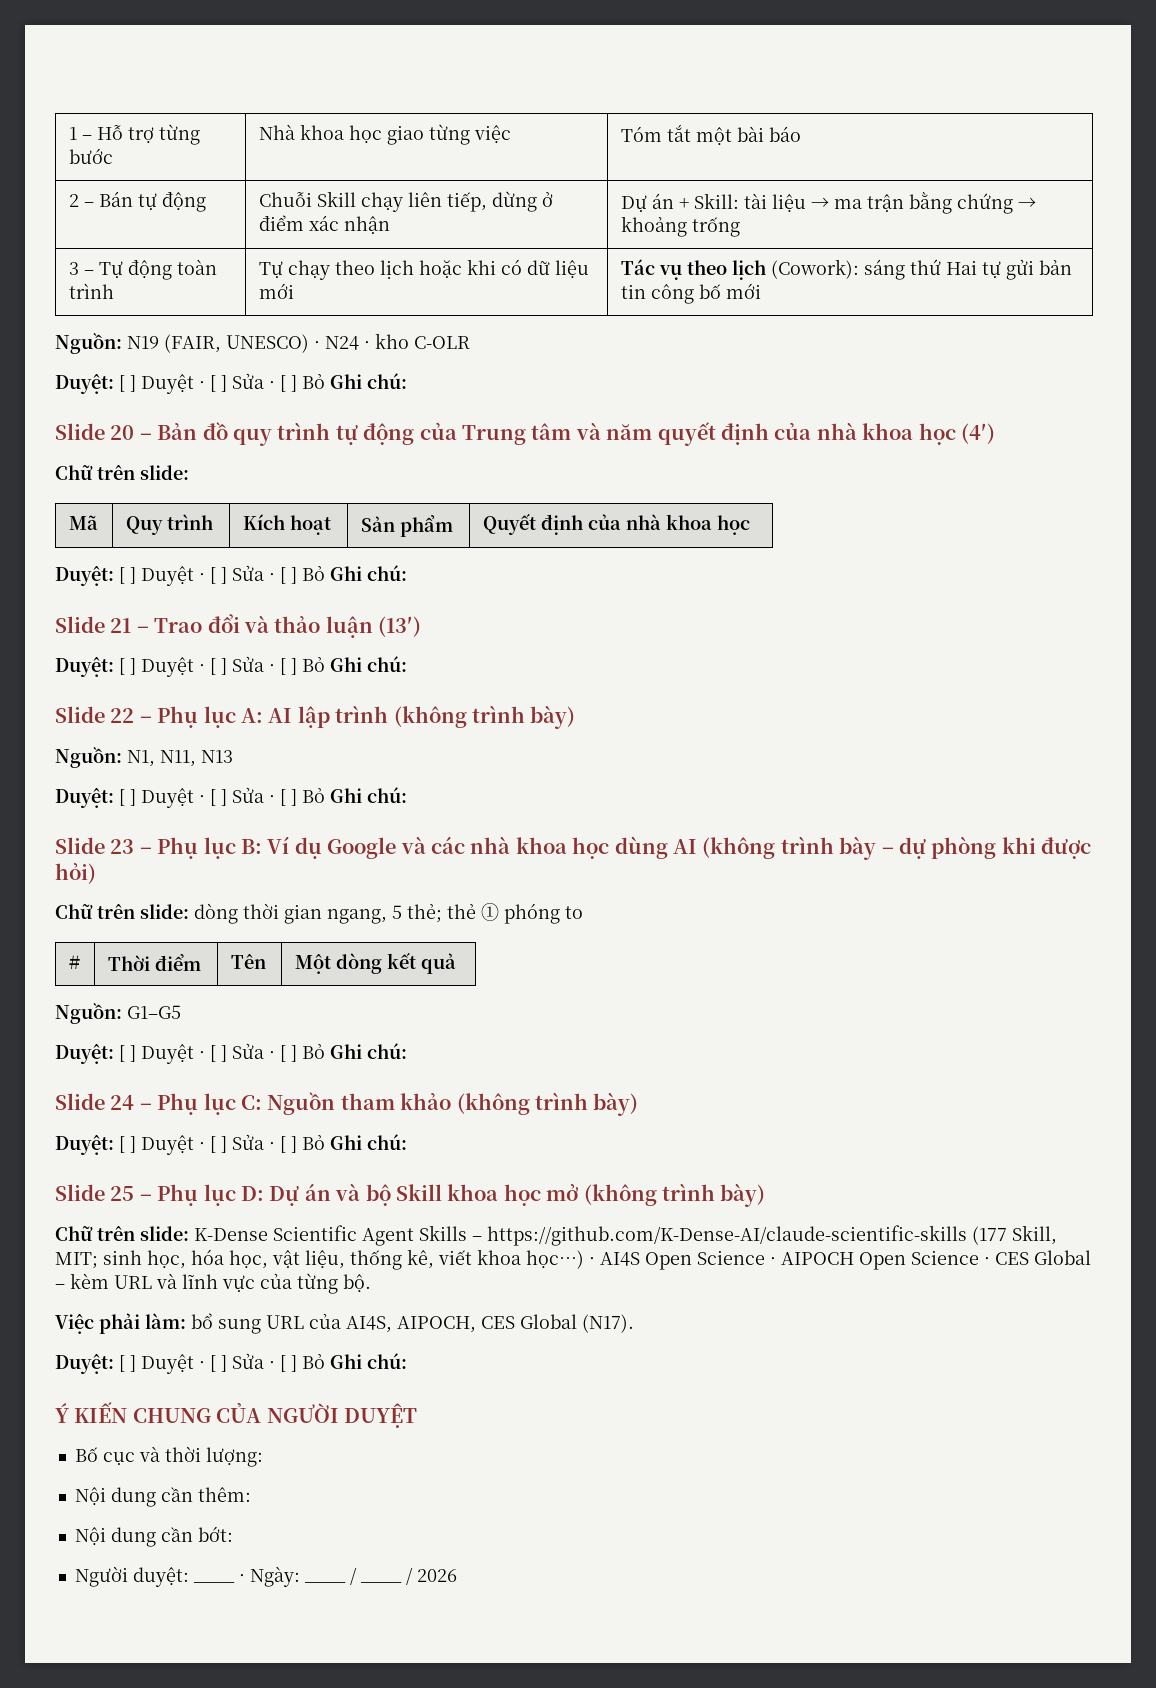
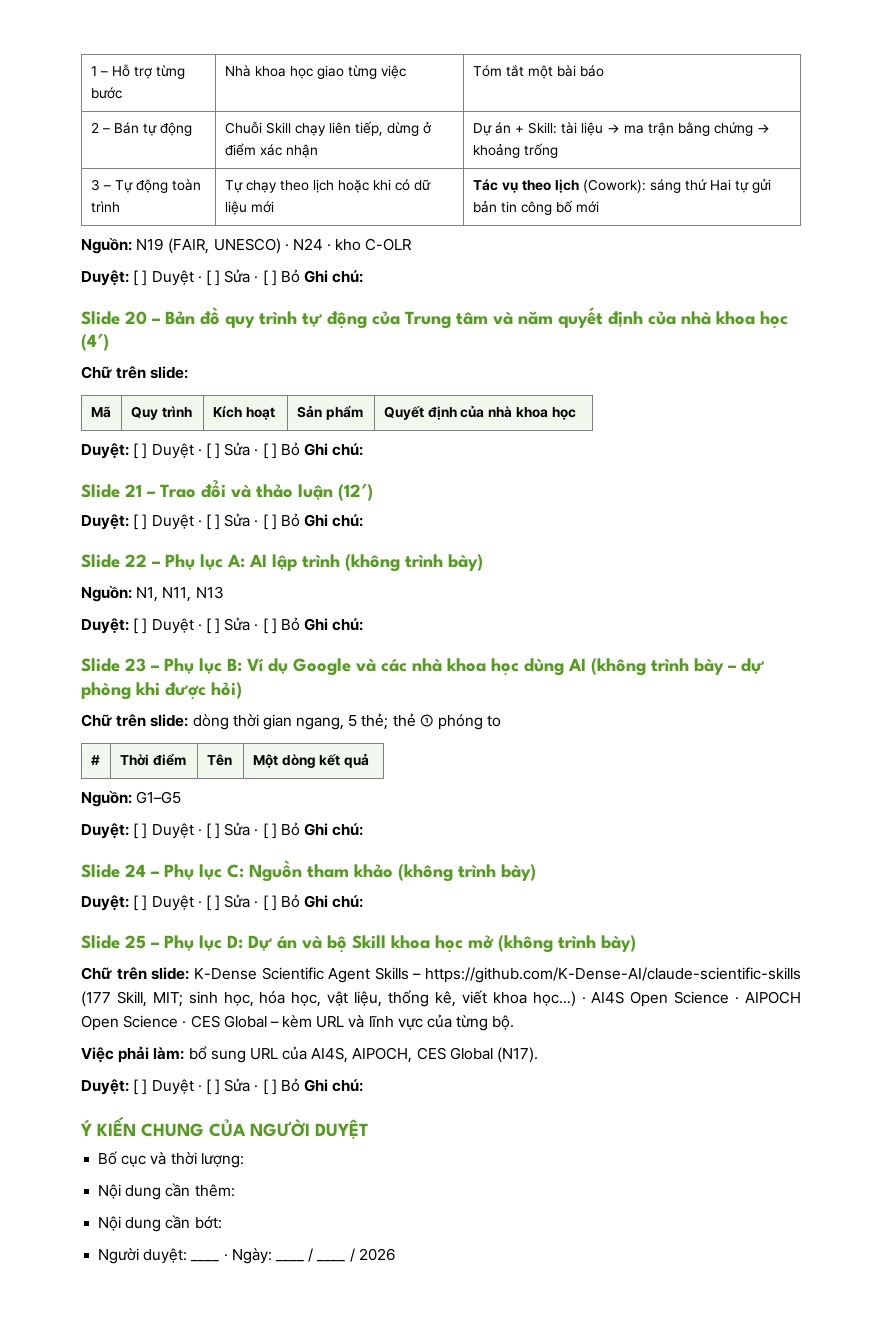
[378,616,422,637] (13′) -> [338,484,373,501] (12′)

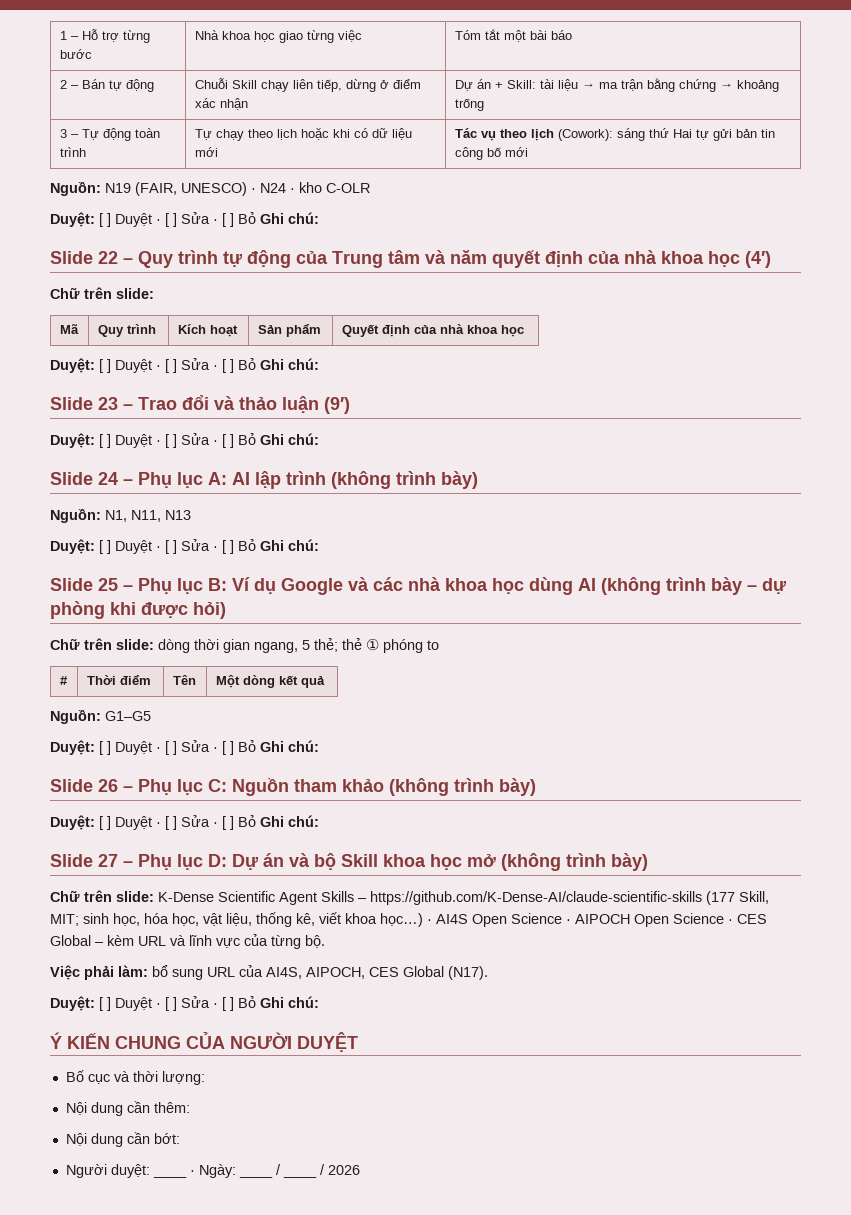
[125,307,255,328] 20 – Bản đồ quy -> [98,251,173,268] 22 – Quy
[125,484,142,497] 21 -> [98,397,118,410] 23
[338,484,373,501] (12′) -> [324,397,350,414] (9′)
[125,554,147,567] 22 -> [98,472,118,485] 24
[125,658,146,672] 23 -> [98,578,118,591] 25
[125,864,146,877] 24 -> [98,779,118,792] 26
[125,935,146,949] 25 -> [98,854,118,867] 27

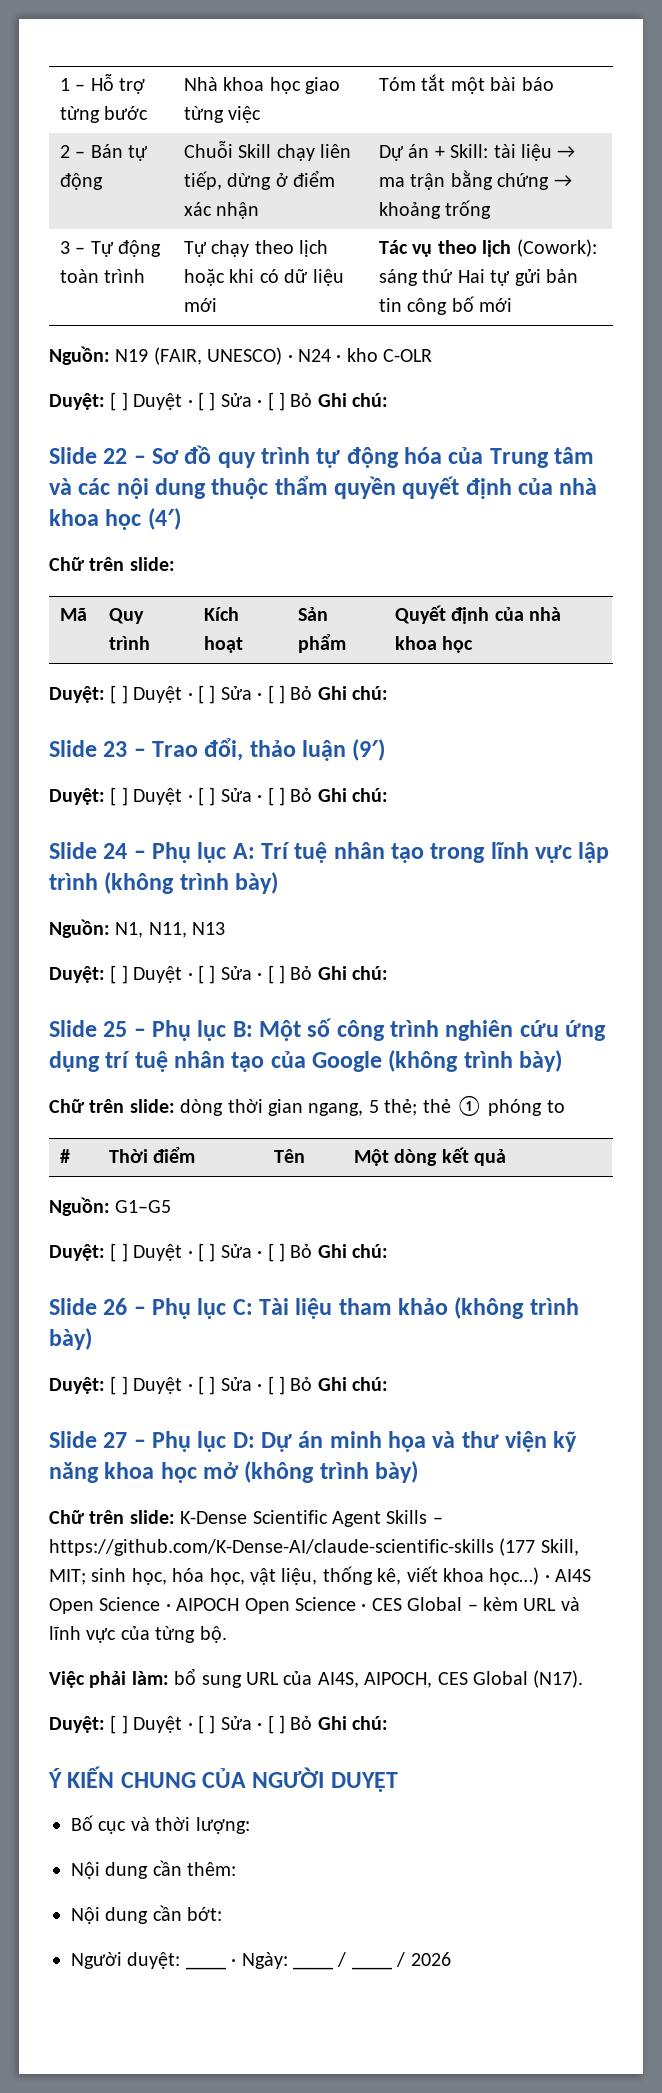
[138,251,173,268] Quy -> [152,445,256,468] Sơ đồ quy
(291, 259) none -> [404,447,443,464] hóa
[450,250,487,264] năm -> [78,476,397,499] các nội dung thuộc thẩm quyền
[182,395,235,410] đổi và -> [204,738,244,761] đổi,
[232,472,250,485] AI -> [261,842,573,863] Trí tuệ nhân tạo trong lĩnh vực
[232,577,787,595] [50,601,226,619] Ví dụ Google và các nhà khoa học dùng AI (không trình bày – dự phòng khi được hỏi) -> [259,1018,607,1041] [49,1050,563,1072] Một số công trình nghiên cứu ứng dụng trí tuệ nhân tạo của Google (không trình bày)
[232,778,289,796] Nguồn -> [259,1298,333,1319] Tài liệu
[289,853,378,870] và bộ Skill -> [329,1431,578,1452] [49,1462,99,1483] minh họa và thư viện kỹ năng

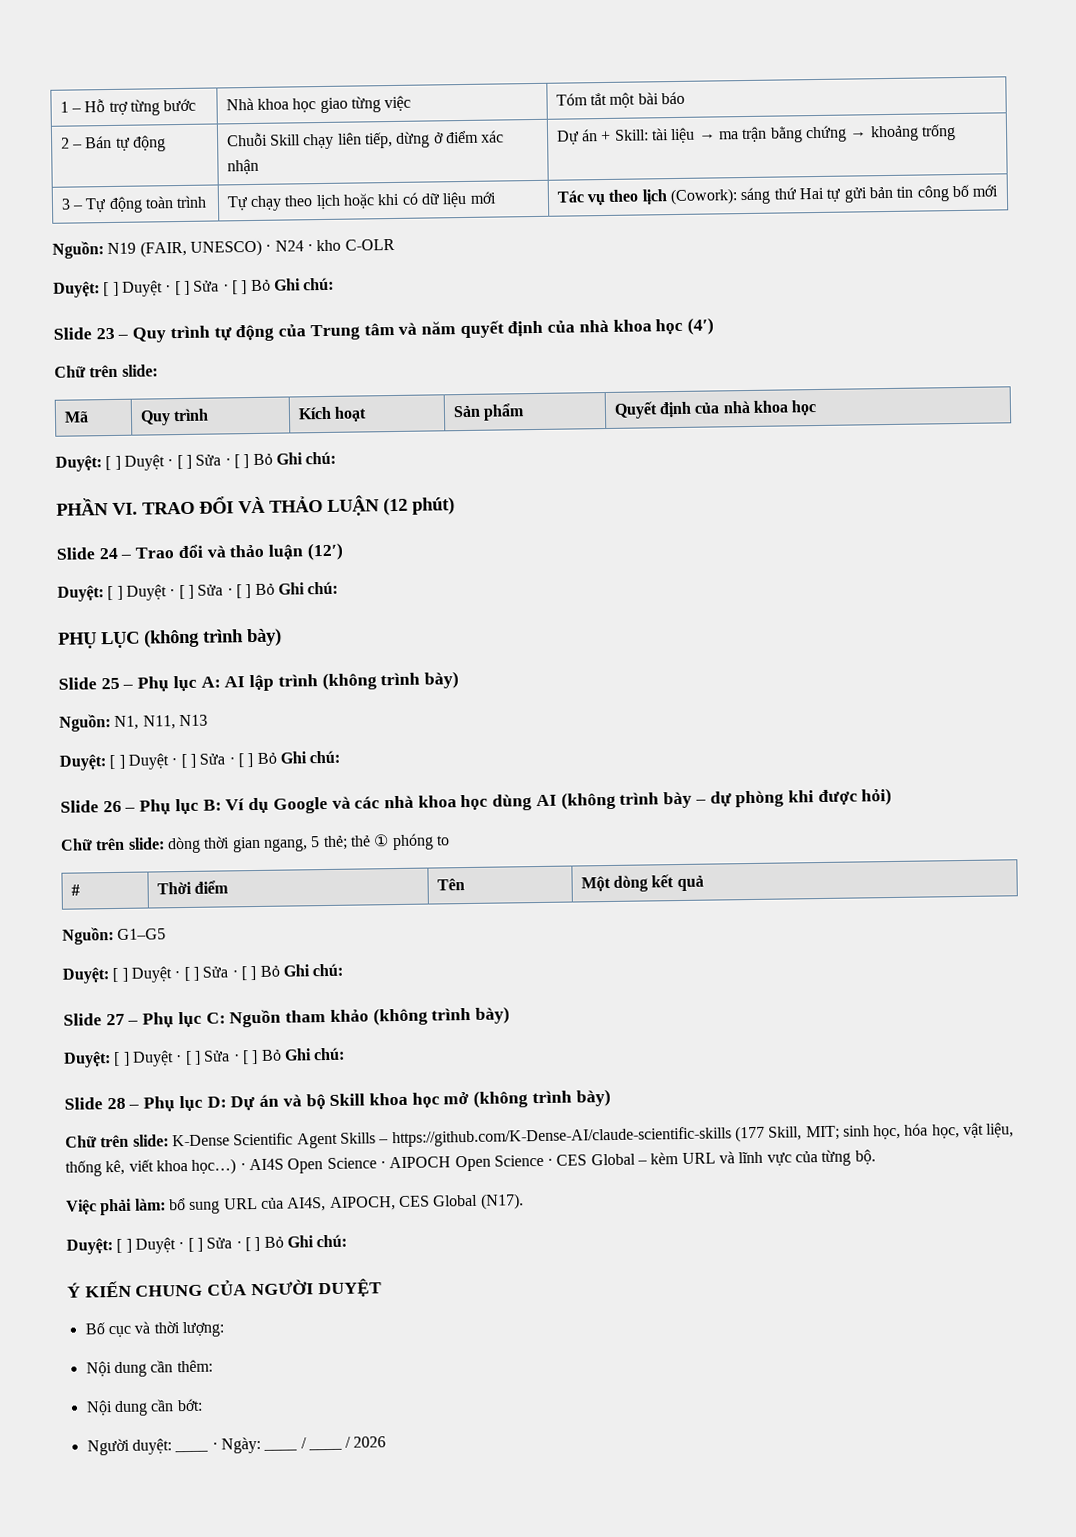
[103,445,256,468] 22 – Sơ đồ quy -> [95,327,167,343] 23 – Quy
[404,447,443,464] hóa -> (275, 333) none
[78,476,397,499] các nội dung thuộc thẩm quyền -> [420,321,456,335] năm
[49,740,128,757] // Slide 23 -> [56,495,455,516] [56,547,118,560] // PHẦN VI. TRAO ĐỔI VÀ THẢO LUẬN (12 phút) // Slide 24
[204,738,244,761] đổi, -> [177,544,226,559] đổi và
[352,739,386,761] (9′) -> [306,542,344,561] (12′)
[49,842,128,859] // Slide 24 -> [58,628,282,649] [58,677,120,690] // PHỤ LỤC (không trình bày) // Slide 25
[261,842,573,863] Trí tuệ nhân tạo trong lĩnh vực -> [224,676,246,688] AI
[103,1021,128,1037] 25 -> [102,800,122,813] 26
[259,1018,607,1041] [49,1050,563,1072] Một số công trình nghiên cứu ứng dụng trí tuệ nhân tạo của Google (không trình bày) -> [225,787,893,814] Ví dụ Google và các nhà khoa học dùng AI (không trình bày – dự phòng khi được hỏi)
[103,1298,128,1315] 26 -> [105,1013,125,1026] 27
[259,1298,333,1319] Tài liệu -> [229,1009,282,1028] Nguồn
[103,1432,128,1448] 27 -> [106,1097,126,1110] 28
[329,1431,578,1452] [49,1462,99,1483] minh họa và thư viện kỹ năng -> [282,1093,366,1110] và bộ Skill

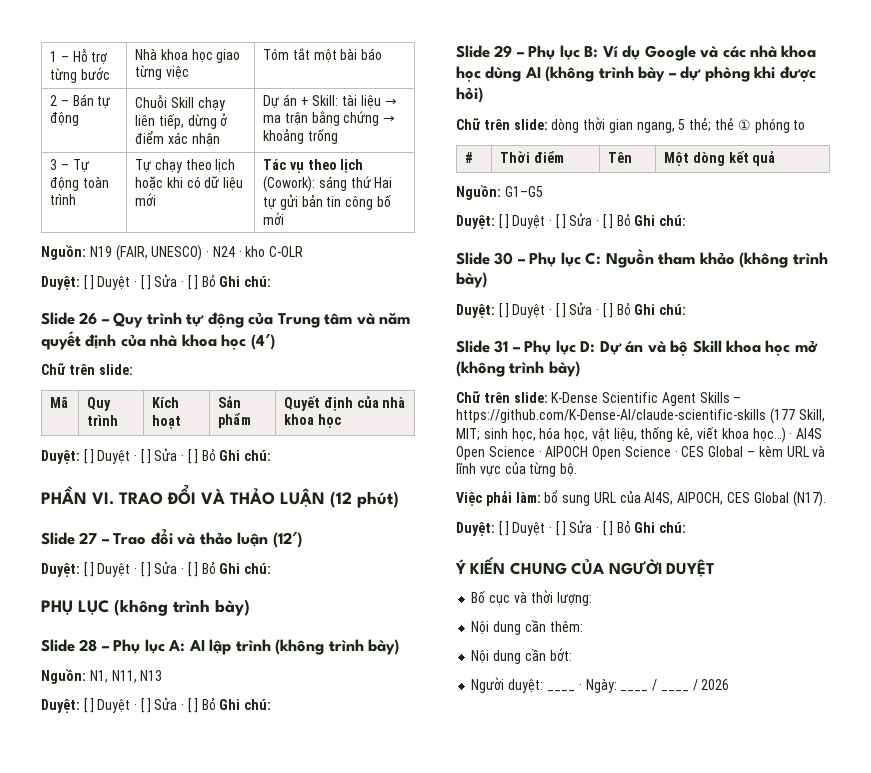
[95,327,115,340] 23 -> [79,312,98,325] 26
[98,547,118,560] 24 -> [79,532,98,544] 27
[100,677,120,690] 25 -> [79,639,98,652] 28
[102,800,122,813] 26 -> [494,45,513,57] 29
[105,1013,125,1026] 27 -> [494,252,514,265] 30
[106,1097,126,1110] 28 -> [494,340,509,353] 31

